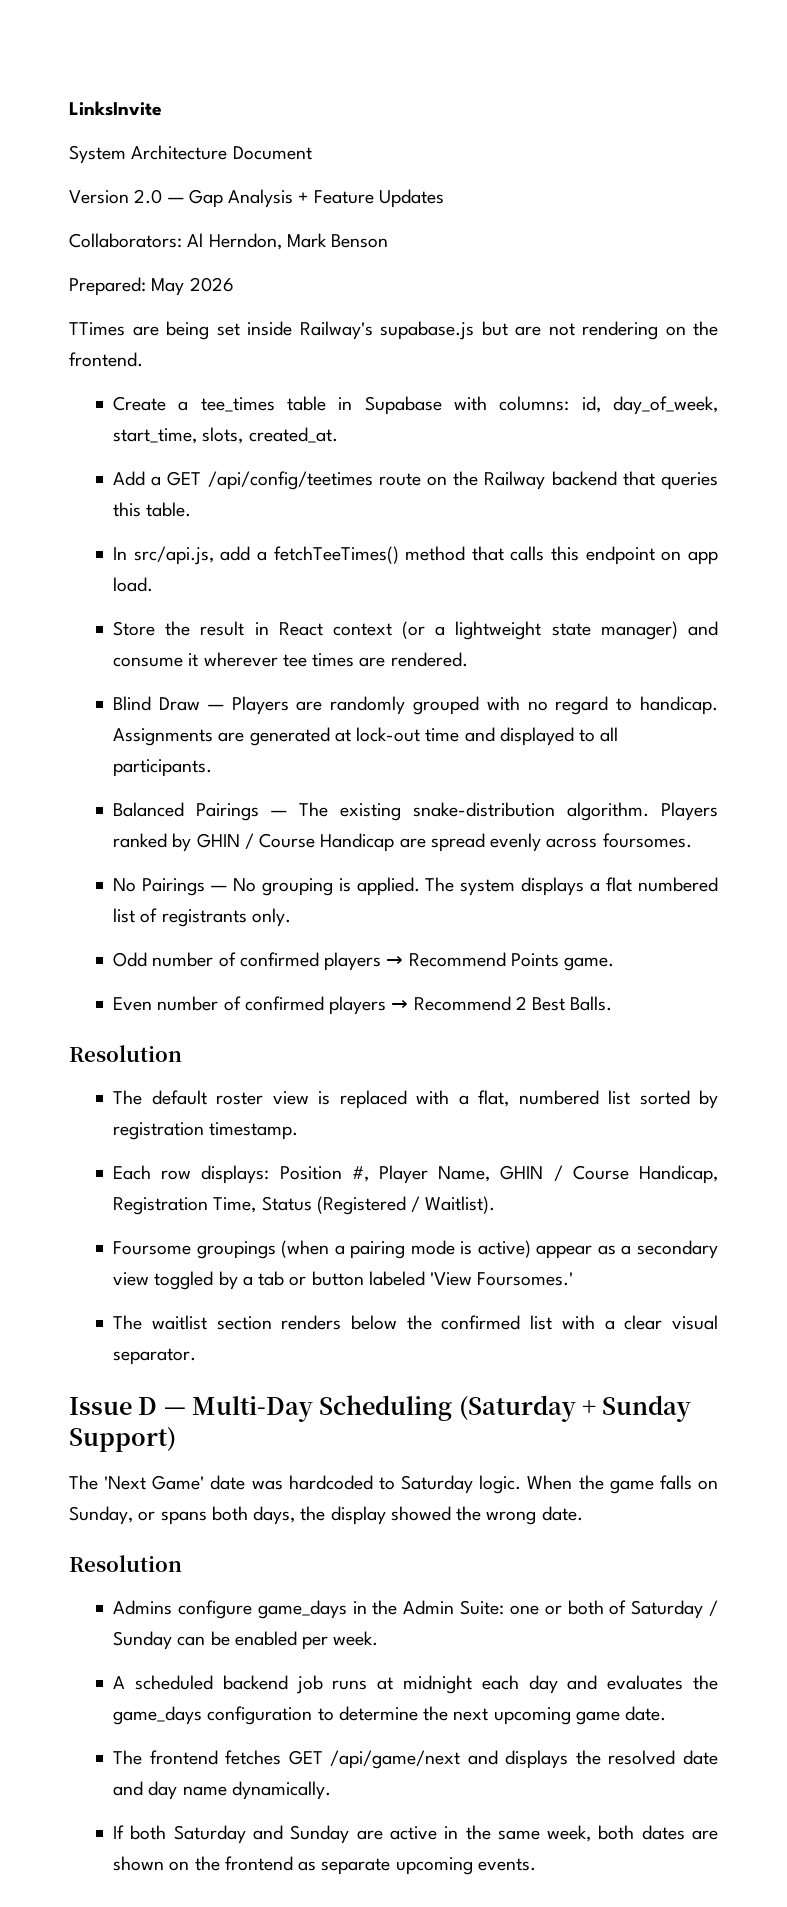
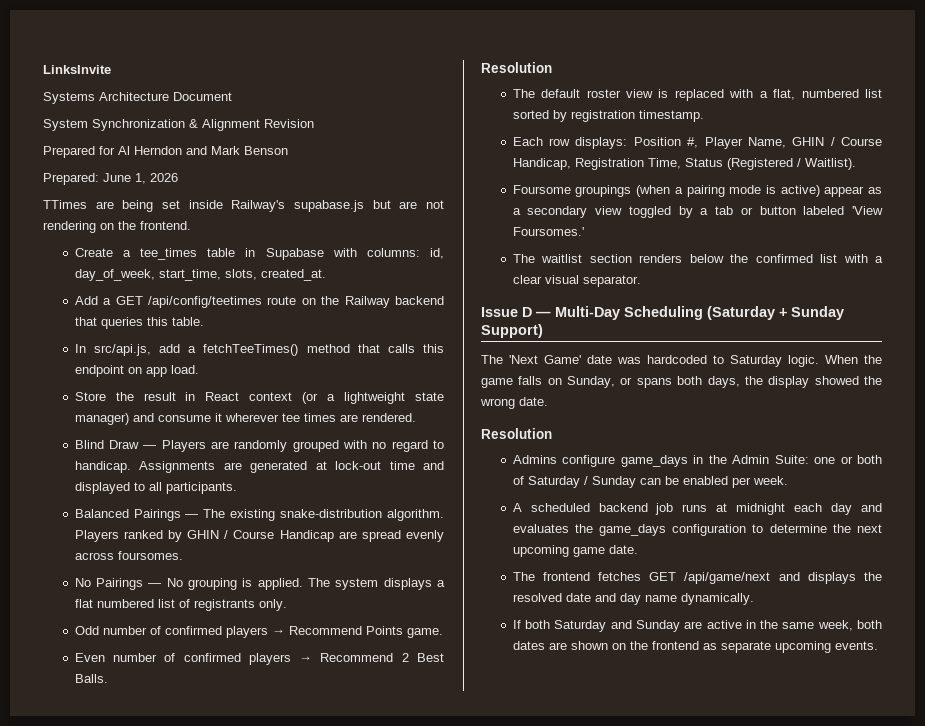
[69,145,126,164] System -> [43,92,95,104] Systems
[69,189,444,208] [69,233,282,250] Version 2.0 — Gap Analysis + Feature Updates // Collaborators: Al Herndon, -> [43,119,314,131] [43,146,207,158] System Synchronization & Alignment Revision // Prepared for Al Herndon and
[151,278,185,296] May -> [103,173,146,184] June 1,

